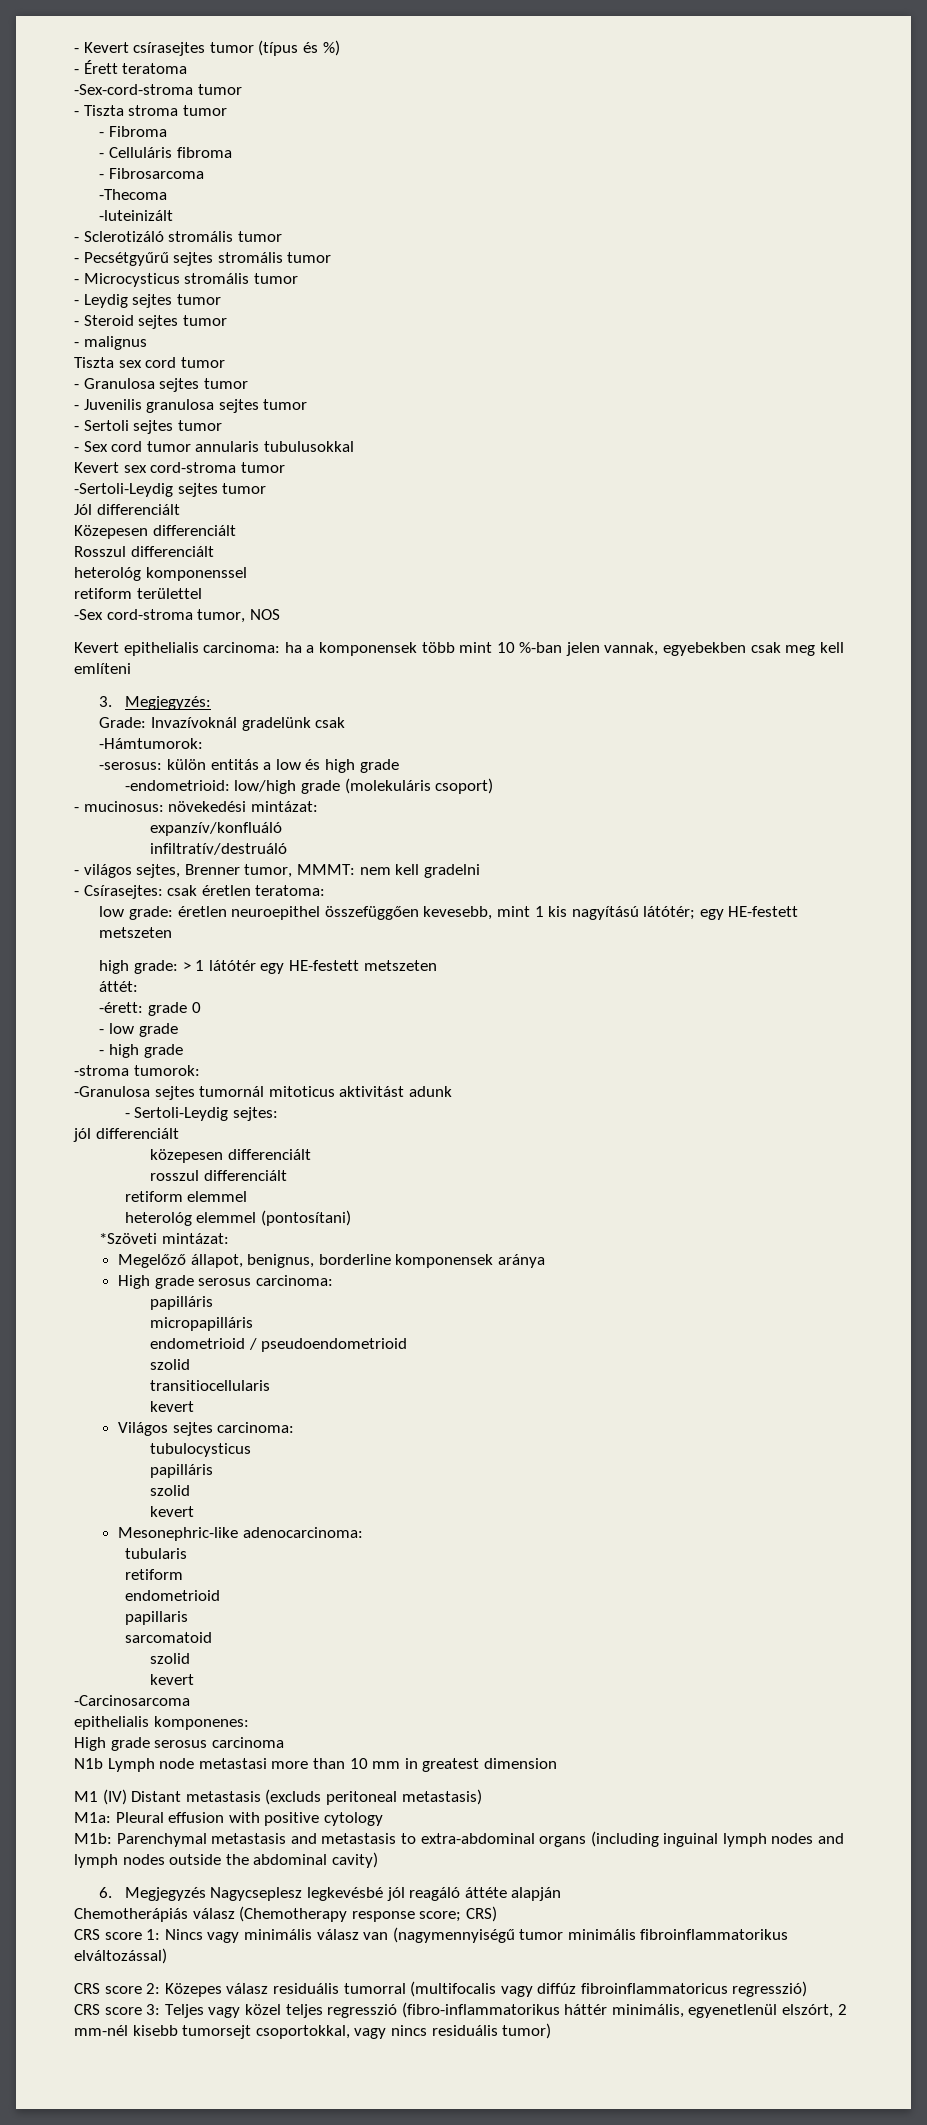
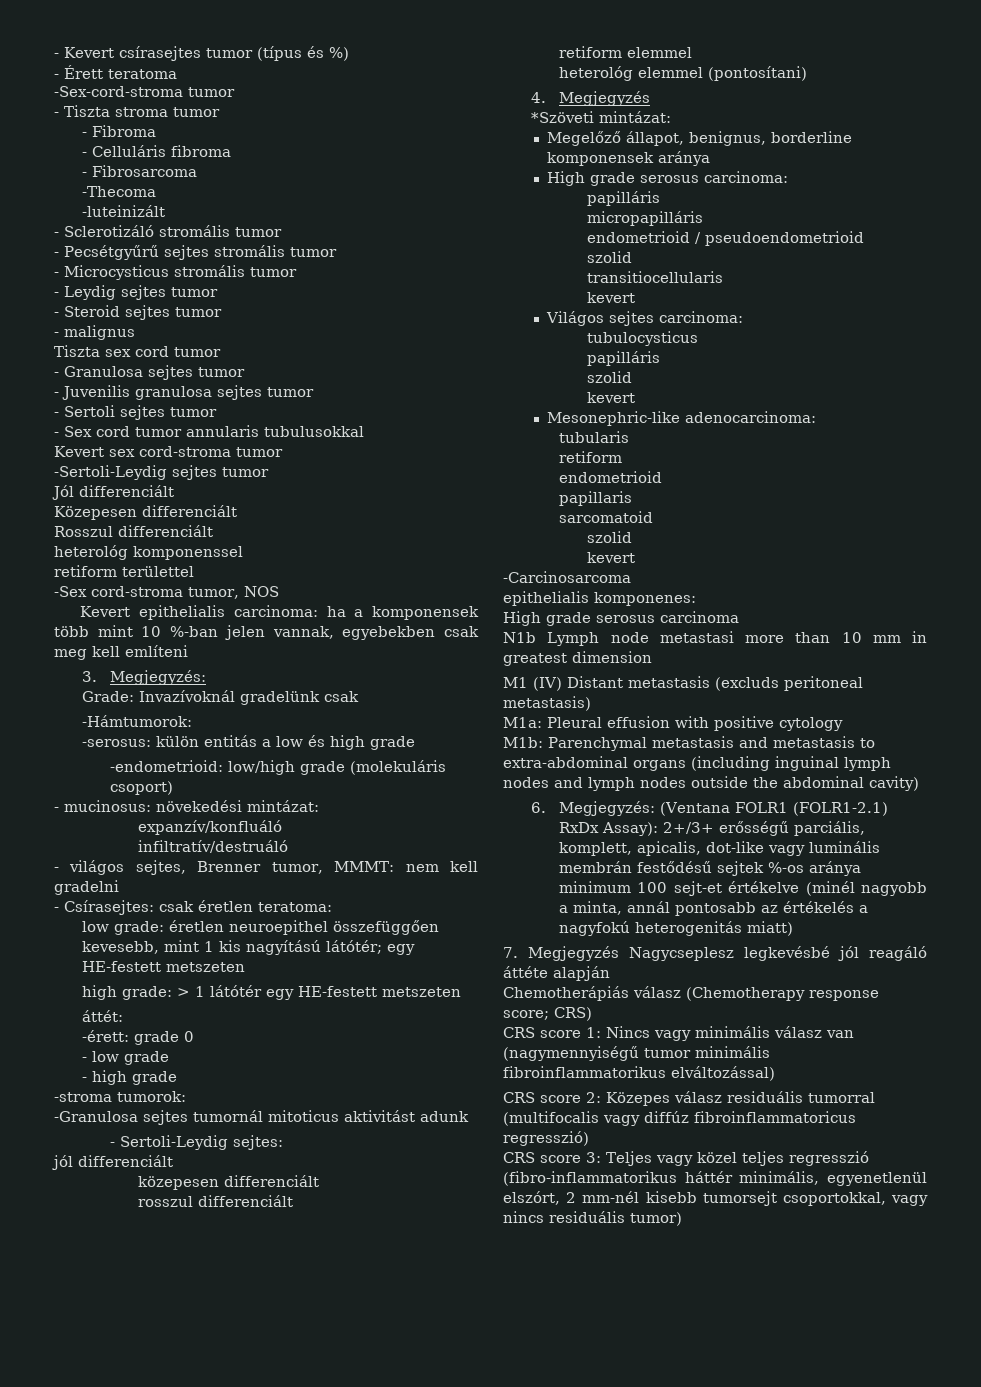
(351, 1218) none -> [531,91,651,106] // 4. Megjegyzés
(113, 1892) none -> [559,801,888,816] [559,821,866,836] [559,841,881,856] [559,861,862,876] [559,881,927,896] [559,901,869,916] [559,921,794,936] [503,947,518,958] Megjegyzés: (Ventana FOLR1 (FOLR1-2.1) RxDx Assay): 2+/3+ erősségű parciális, komplett, apicalis, dot-like vagy luminális membrán festődésű sejtek %-os aránya minimum 100 sejt-et értékelve (minél nagyobb a minta, annál pontosabb az értékelés a nagyfokú heterogenitás miatt) // 7.

